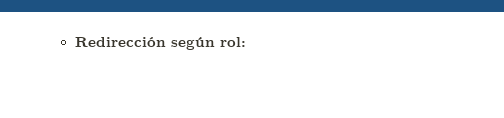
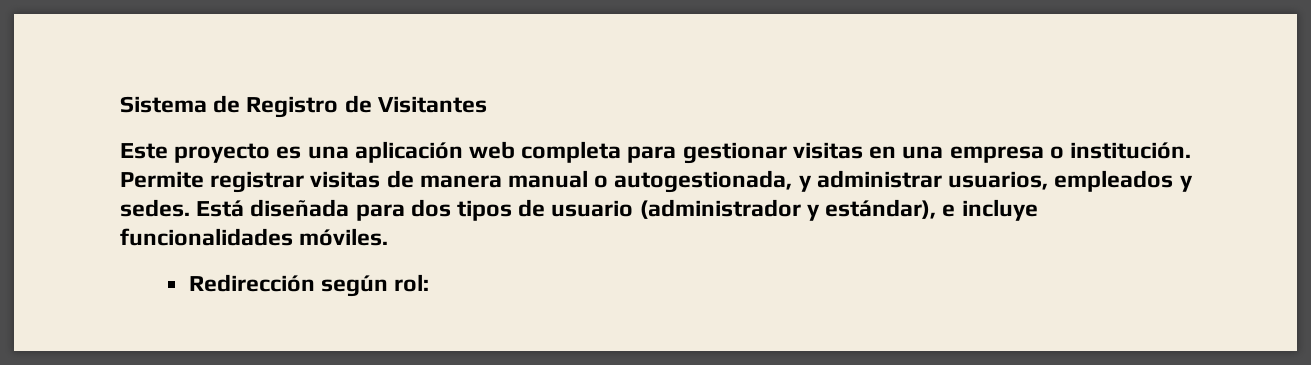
(74, 42) none -> [120,95,487,118] [120,141,1191,164] [120,170,1193,193] [120,199,1038,221] [120,228,389,246] Sistema de Registro de Visitantes // Este proyecto es una aplicación web completa para gestionar visitas en una empresa o institución. Permite registrar visitas de manera manual o autogestionada, y administrar usuarios, empleados y sedes. Está diseñada para dos tipos de usuario (administrador y estándar), e incluye funcionalidades móviles. //

